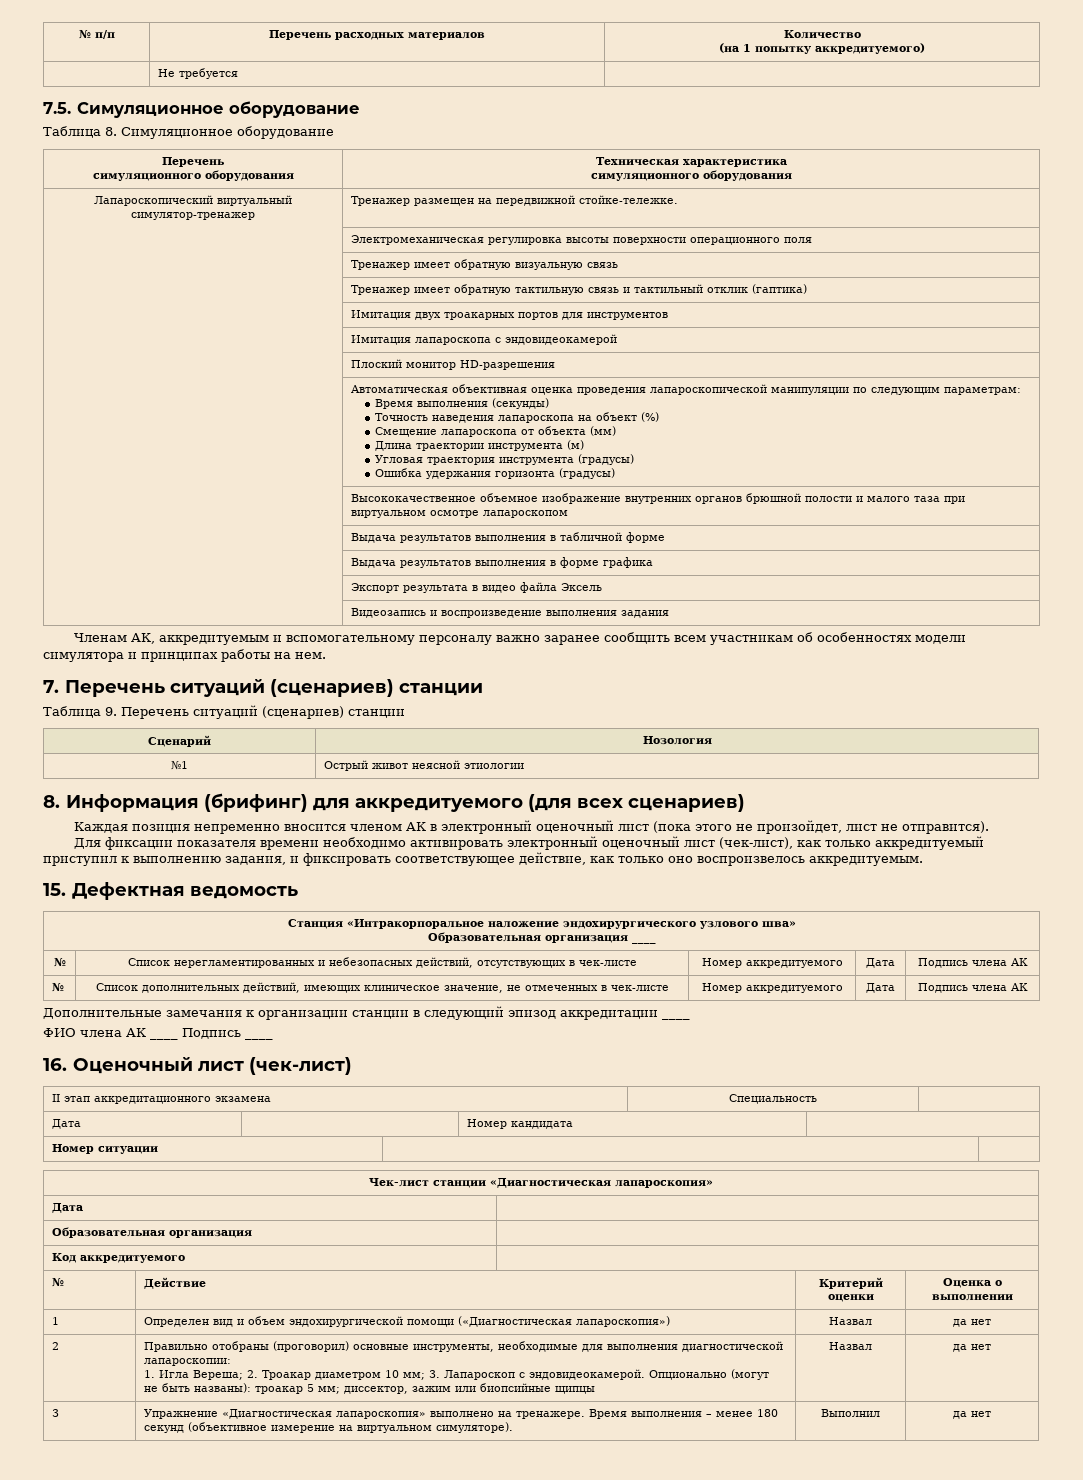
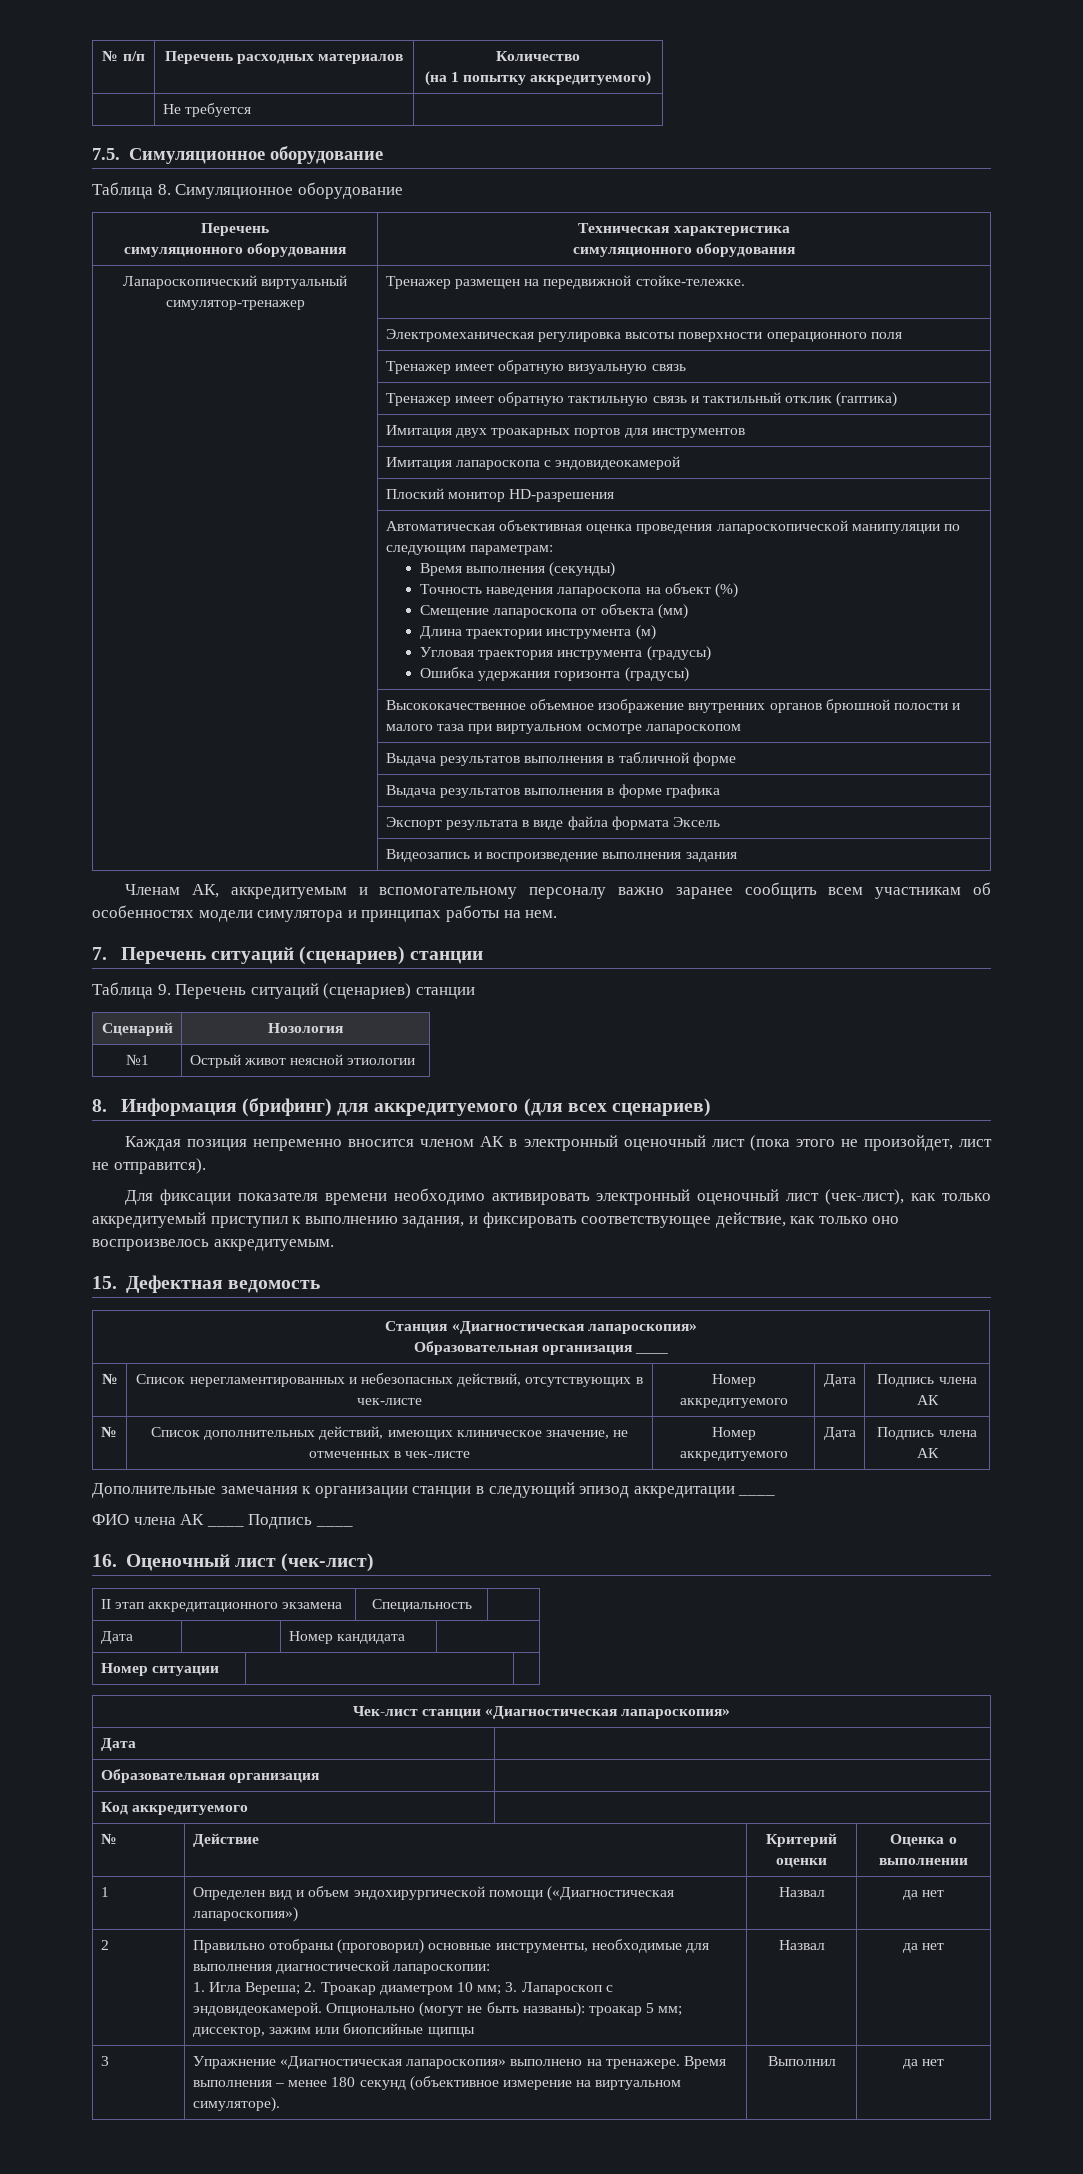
[482,582,558,593] видео файла -> [533,816,669,830] виде файла формата
[346,919,796,929] «Интракорпоральное наложение эндохирургического узлового шва» -> [451,1321,697,1334] «Диагностическая лапароскопия»

